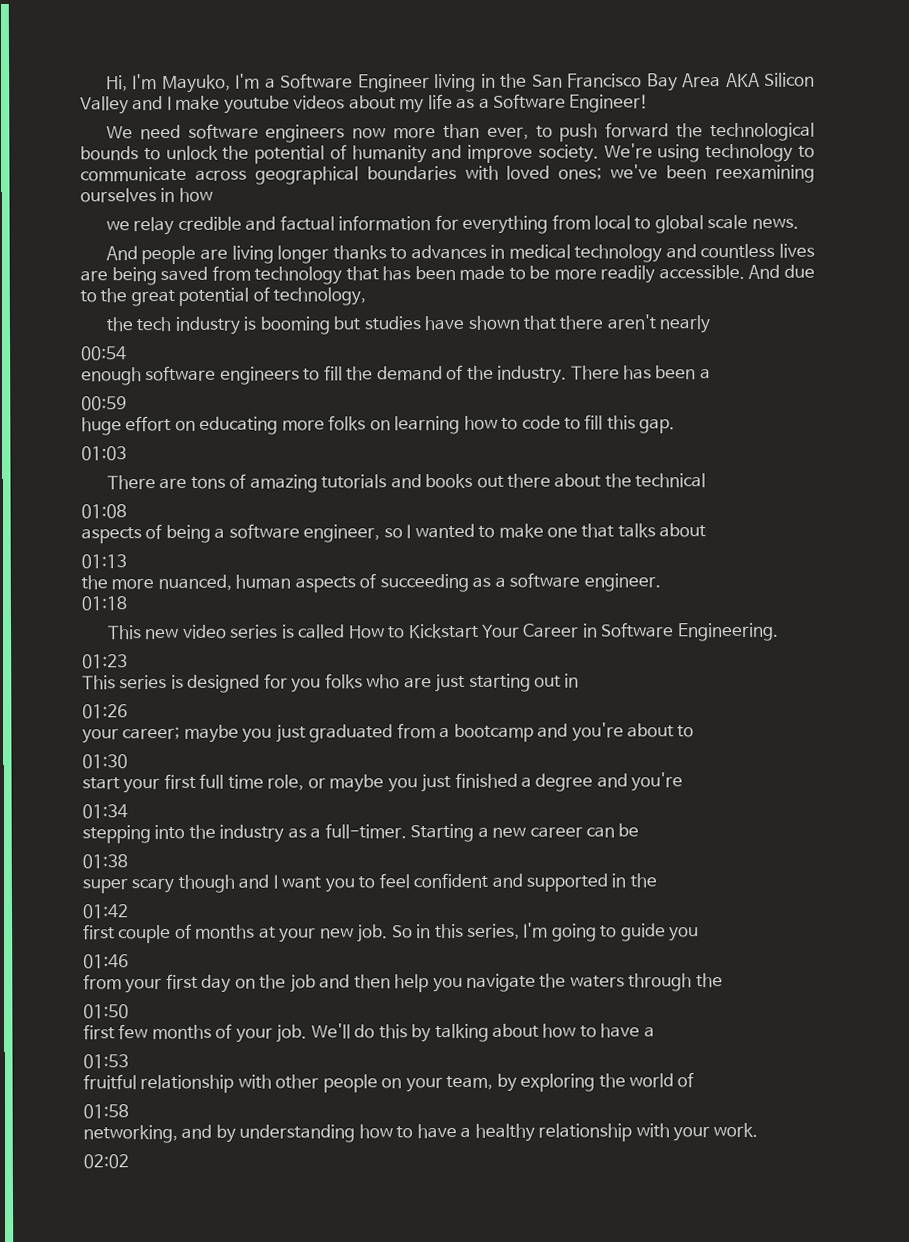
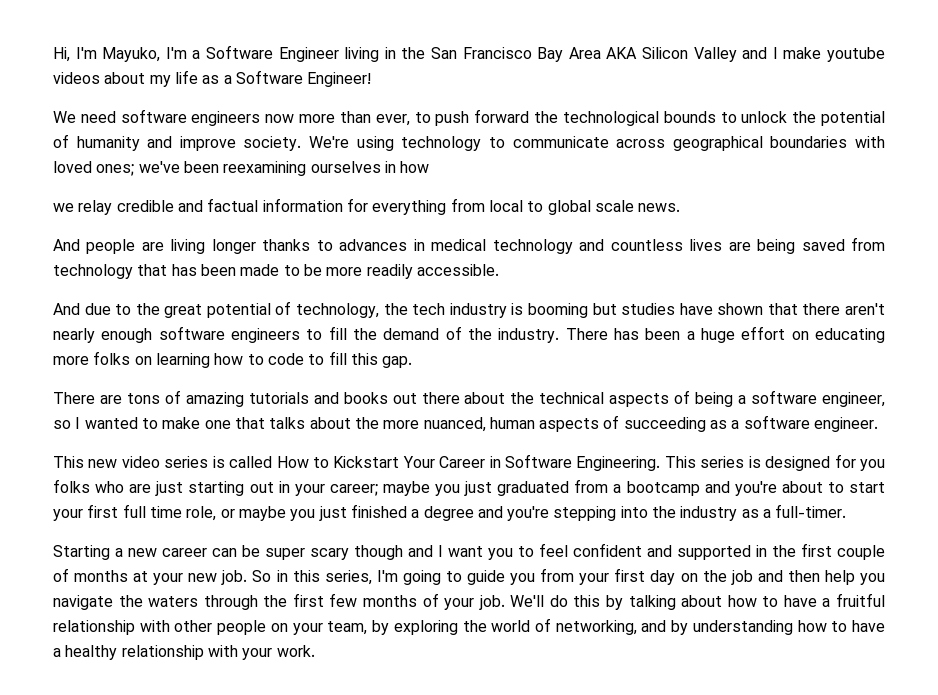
(745, 272) none -> (499, 270) //
(367, 296) // -> (380, 310) none
[81,346,127,361] // 00:54 // -> (95, 335) none
[81,396,127,411] // 00:59 // -> (695, 335) none
[81,446,127,461] // 01:03 -> (413, 362) none
[81,504,127,519] // 01:08 // -> (605, 398) none
[81,554,127,569] // 01:13 // -> (351, 423) none
[81,596,127,611] // 01:18 -> (879, 424) none
[82,654,128,669] // 01:23 // -> (661, 463) none
[82,704,128,719] // 01:26 // -> (290, 487) none
[82,754,128,769] // 01:30 // -> (844, 487) none
[82,804,128,819] // 01:34 // -> (550, 513) none
(407, 831) none -> (847, 511) //
[82,854,128,869] // 01:38 // -> (260, 551) none
[82,904,129,919] // 01:42 // -> (796, 551) none
[83,954,129,969] // 01:46 // -> (536, 579) none
[83,1004,129,1019] // 01:50 // -> (288, 601) none
[83,1054,129,1069] // 01:53 // -> (831, 602) none
[83,1104,129,1119] // 01:58 // -> (551, 625) none
[83,1154,129,1169] // 02:02 -> (315, 651) none

